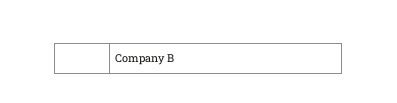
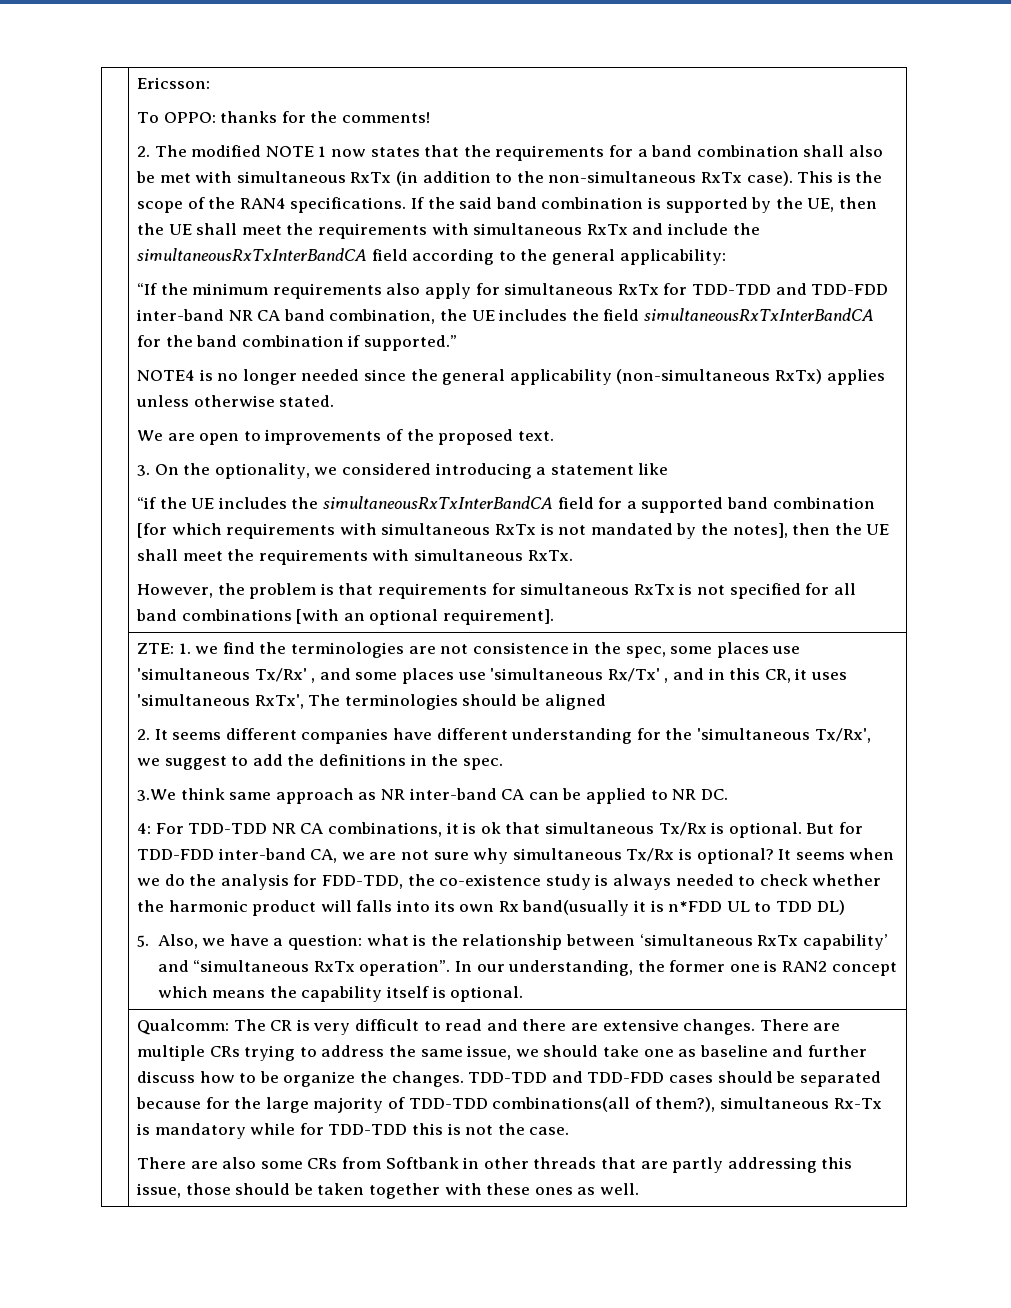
[114,54,174,65] | Company B -> [137,77,211,89] [137,111,431,123] [137,145,883,161] [136,171,883,186] [137,197,877,213] [137,223,760,239] [137,248,726,265] [137,283,889,299] [136,308,875,324] [137,335,458,351] [137,369,885,385] [136,395,335,407] [137,429,554,445] [137,463,669,479] [137,496,875,513] [137,523,890,539] [137,549,573,565] [137,583,856,599] [136,609,555,625] [137,642,801,658] [137,668,847,684] [137,694,606,710] [137,728,871,744] [137,754,503,770] [137,788,728,804] [137,822,863,838] [137,848,895,864] [137,874,882,890] [137,900,845,916] [137,934,888,950] [157,960,897,976] [157,986,524,1002] [137,1019,841,1035] [137,1045,867,1061] [137,1071,881,1087] [136,1097,882,1113] [136,1123,570,1139] [137,1157,853,1173] [136,1183,640,1199] | Ericsson: // To OPPO: thanks for the comments! // 2. The modified NOTE 1 now states that the requirements for a band combination shall also be met with simultaneous RxTx (in addition to the non-simultaneous RxTx case). This is the scope of the RAN4 specifications. If the said band combination is supported by the UE, then the UE shall meet the requirements with simultaneous RxTx and include the simultaneousRxTxInterBandCA field according to the general applicability: // “If the minimum requirements also apply for simultaneous RxTx for TDD-TDD and TDD-FDD inter-band NR CA band combination, the UE includes the field simultaneousRxTxInterBandCA for the band combination if supported.” // NOTE4 is no longer needed since the general applicability (non-simultaneous RxTx) applies unless otherwise stated. // We are open to improvements of the proposed text. // 3. On the optionality, we considered introducing a statement like // “if the UE includes the simultaneousRxTxInterBandCA field for a supported band combination [for which requirements with simultaneous RxTx is not mandated by the notes], then the UE shall meet the requirements with simultaneous RxTx. // However, the problem is that requirements for simultaneous RxTx is not specified for all band combinations [with an optional requirement]. // | ZTE: 1. we find the terminologies are not consistence in the spec, some places use 'simultaneous Tx/Rx' , and some places use 'simultaneous Rx/Tx' , and in this CR, it uses 'simultaneous RxTx', The terminologies should be aligned // 2. It seems different companies have different understanding for the 'simultaneous Tx/Rx', we suggest to add the definitions in the spec. // 3.We think same approach as NR inter-band CA can be applied to NR DC. // 4: For TDD-TDD NR CA combinations, it is ok that simultaneous Tx/Rx is optional. But for TDD-FDD inter-band CA, we are not sure why simultaneous Tx/Rx is optional? It seems when we do the analysis for FDD-TDD, the co-existence study is always needed to check whether the harmonic product will falls into its own Rx band(usually it is n*FDD UL to TDD DL) // 5. Also, we have a question: what is the relationship between ‘simultaneous RxTx capability’ and “simultaneous RxTx operation”. In our understanding, the former one is RAN2 concept which means the capability itself is optional. // | Qualcomm: The CR is very difficult to read and there are extensive changes. There are multiple CRs trying to address the same issue, we should take one as baseline and further discuss how to be organize the changes. TDD-TDD and TDD-FDD cases should be separated because for the large majority of TDD-TDD combinations(all of them?), simultaneous Rx-Tx is mandatory while for TDD-TDD this is not the case. // There are also some CRs from Softbank in other threads that are partly addressing this issue, those should be taken together with these ones as well.

